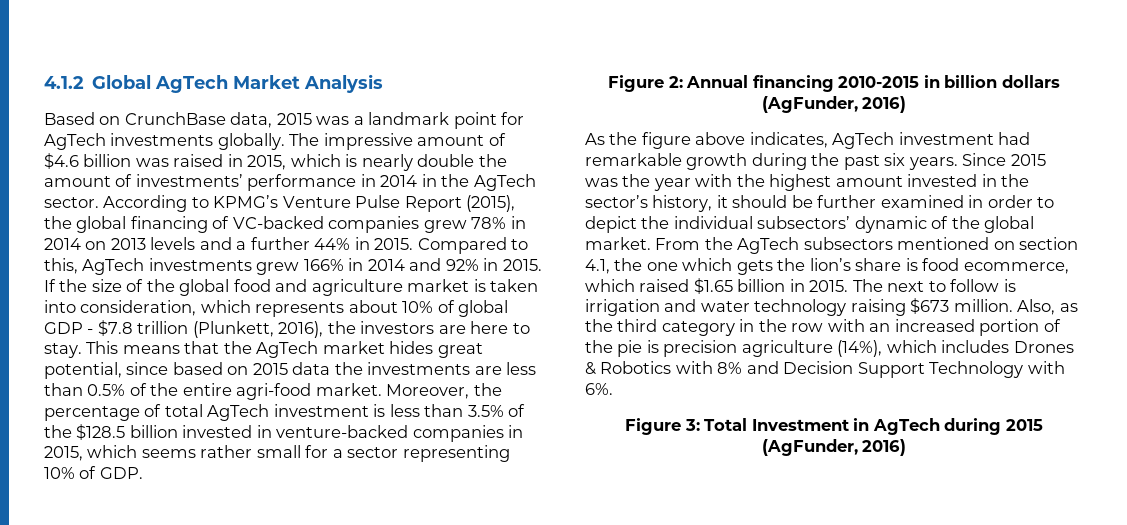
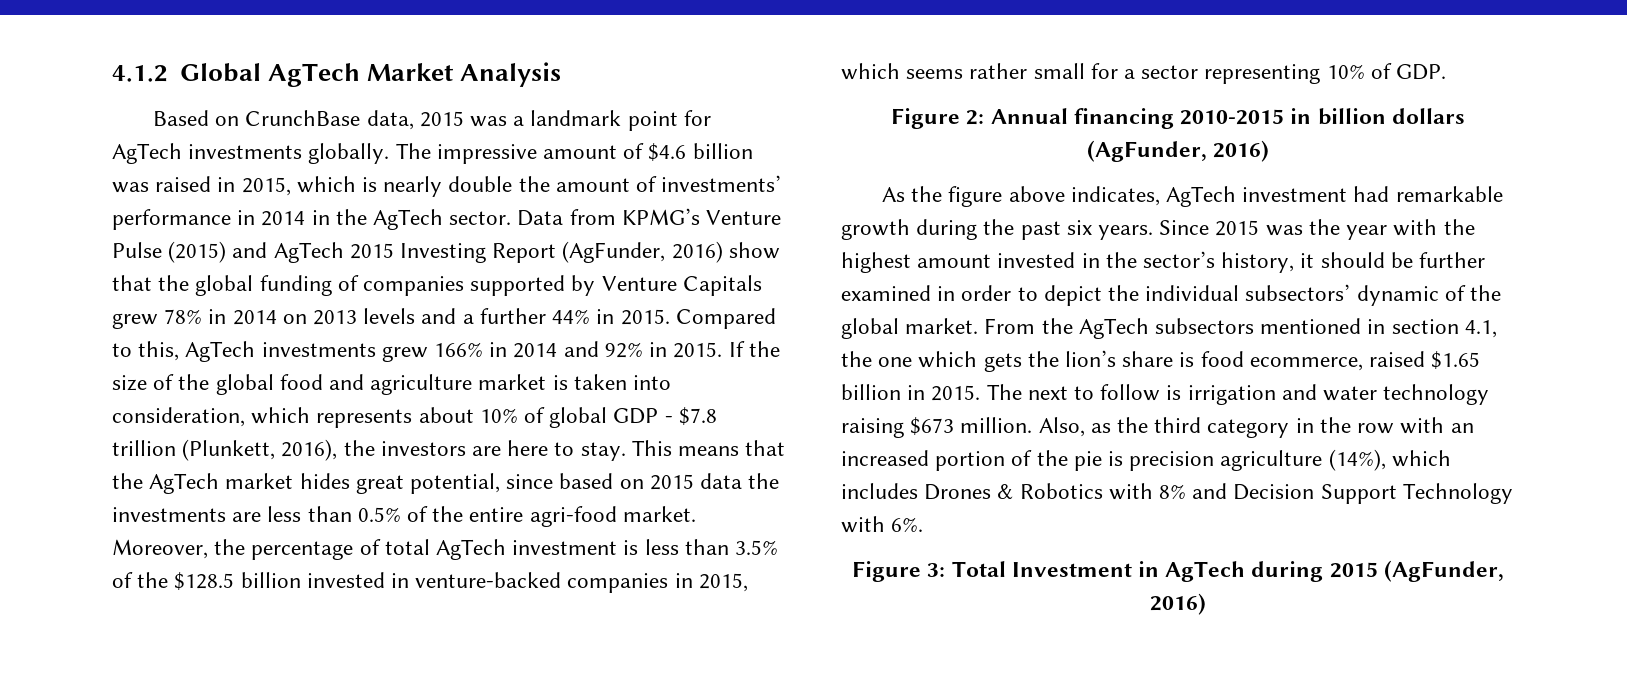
[103,195,209,212] According to -> [517,209,616,226] Data from
[404,195,516,212] [44,216,420,233] Report (2015), the global financing of VC-backed companies -> [168,241,780,263] [112,275,762,296] (2015) and AgTech 2015 Investing Report (AgFunder, 2016) show that the global funding of companies supported by Venture Capitals
[993,241,1015,250] on -> [1367,319,1386,334] in
[585,279,635,292] which -> (1363, 364) none

